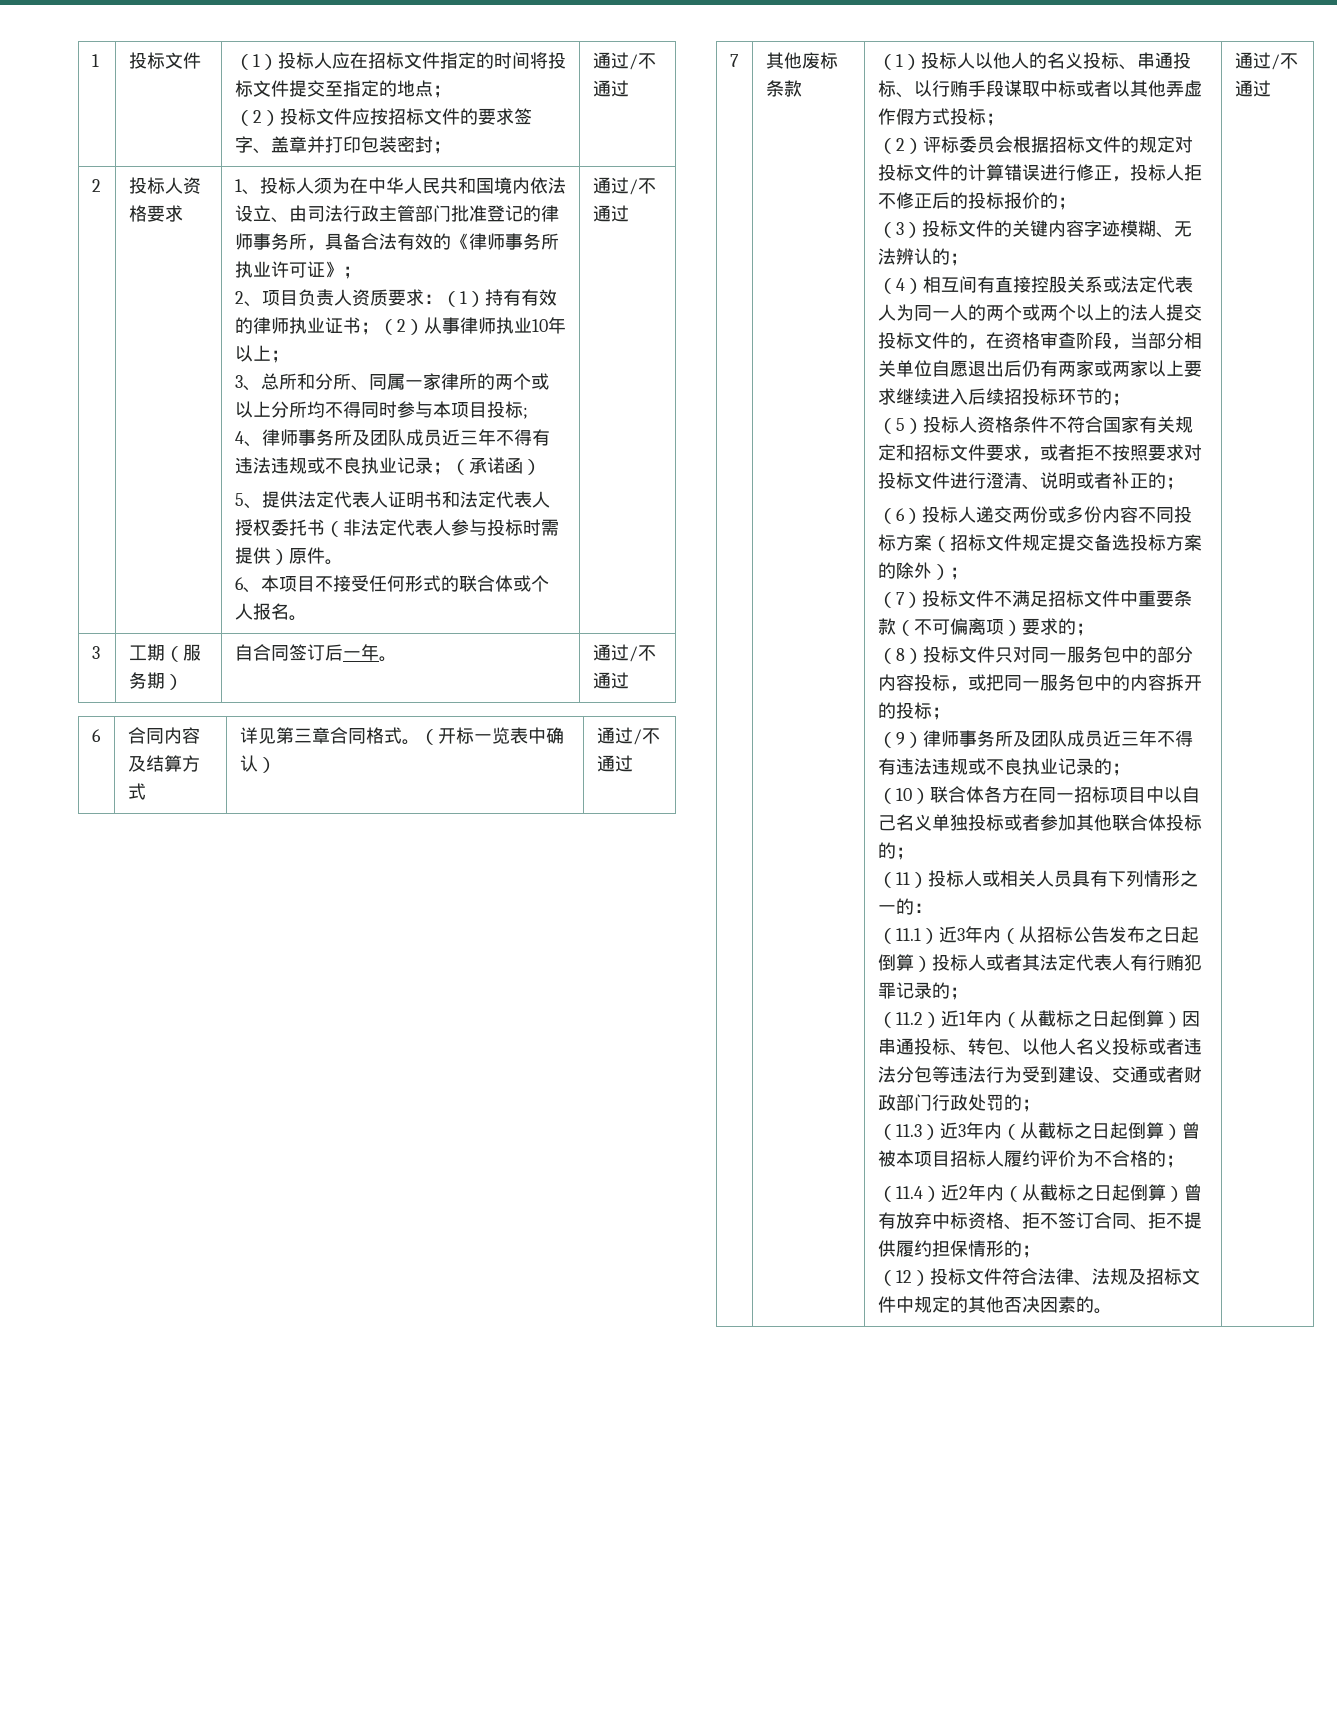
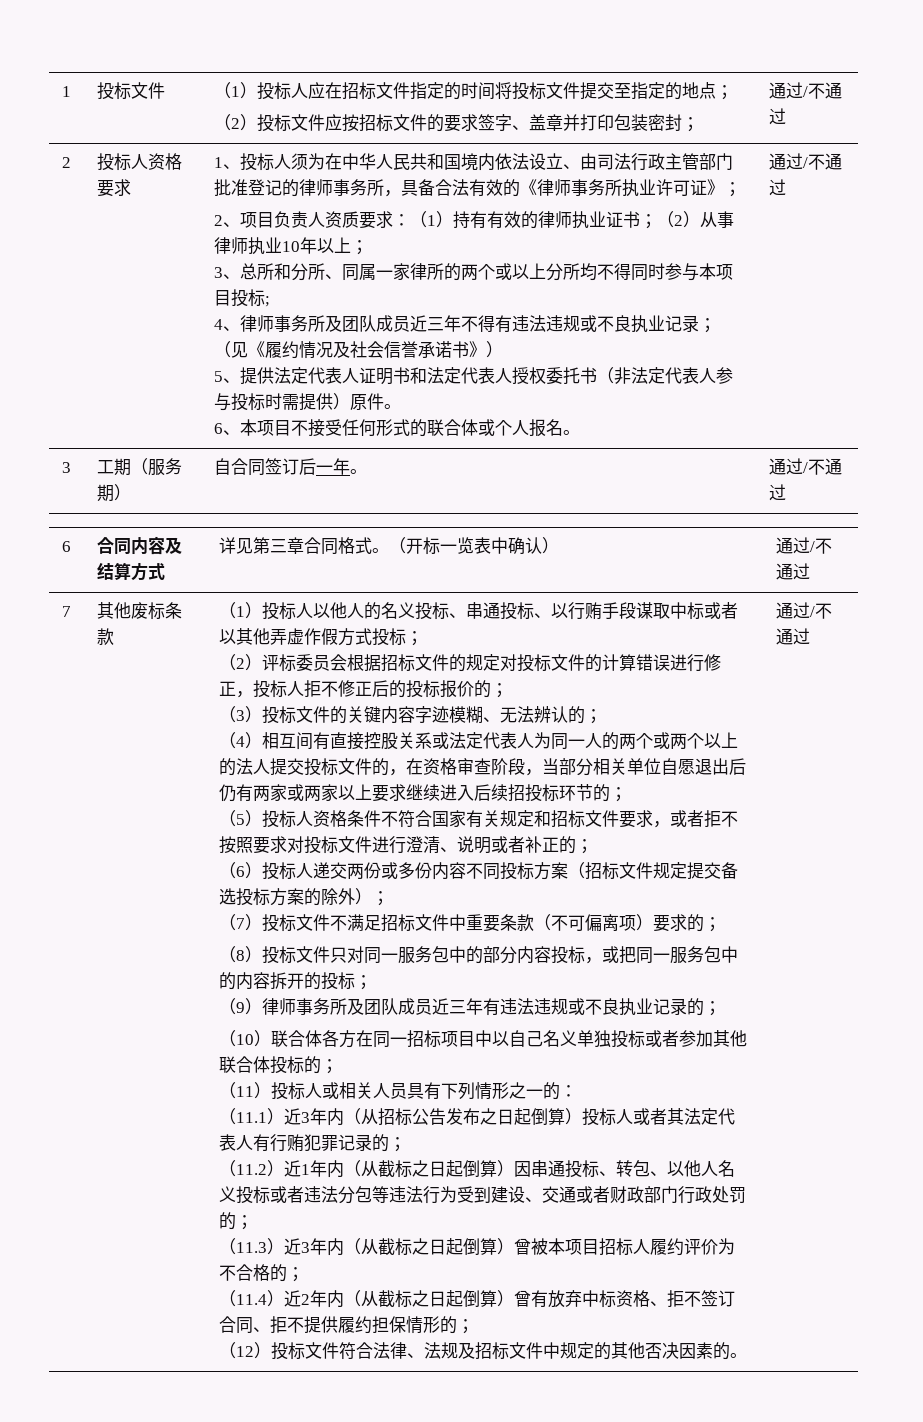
[468,457,523,474] 承诺函 -> [230,341,486,359] 见《履约情况及社会信誉承诺书》
[1156,730,1193,747] 不得 -> (483, 1006) none

